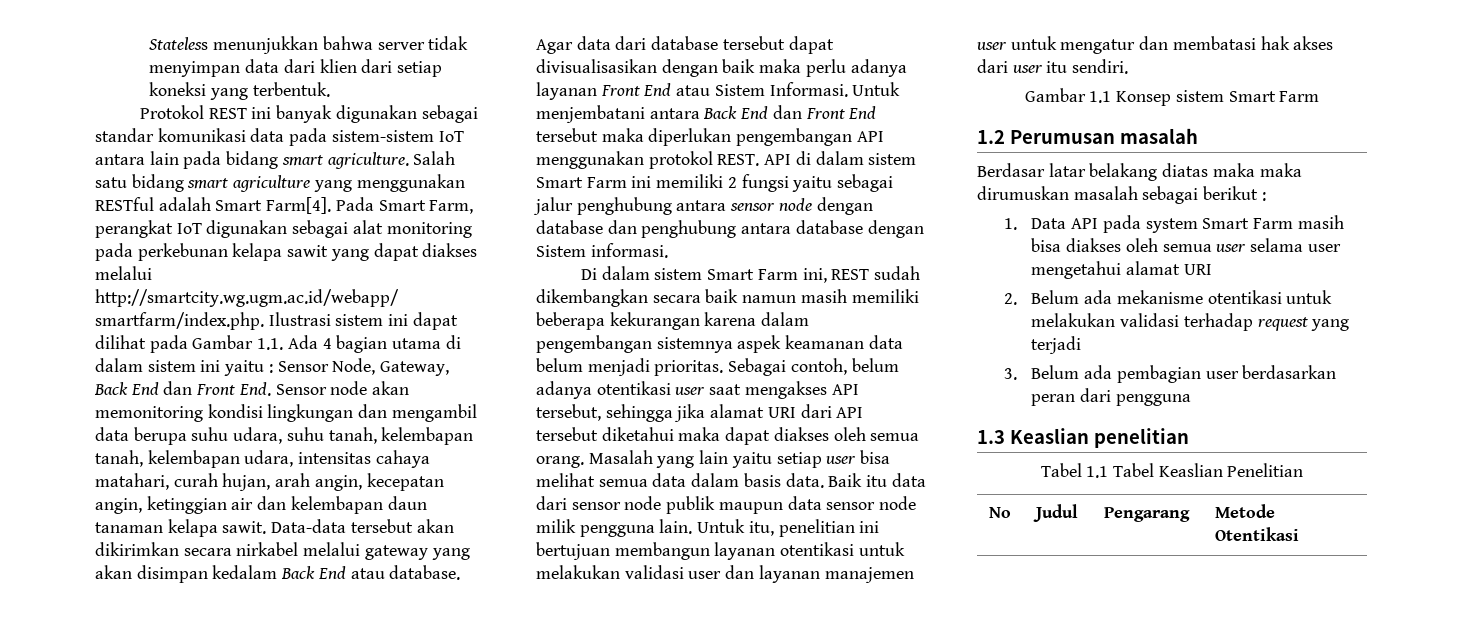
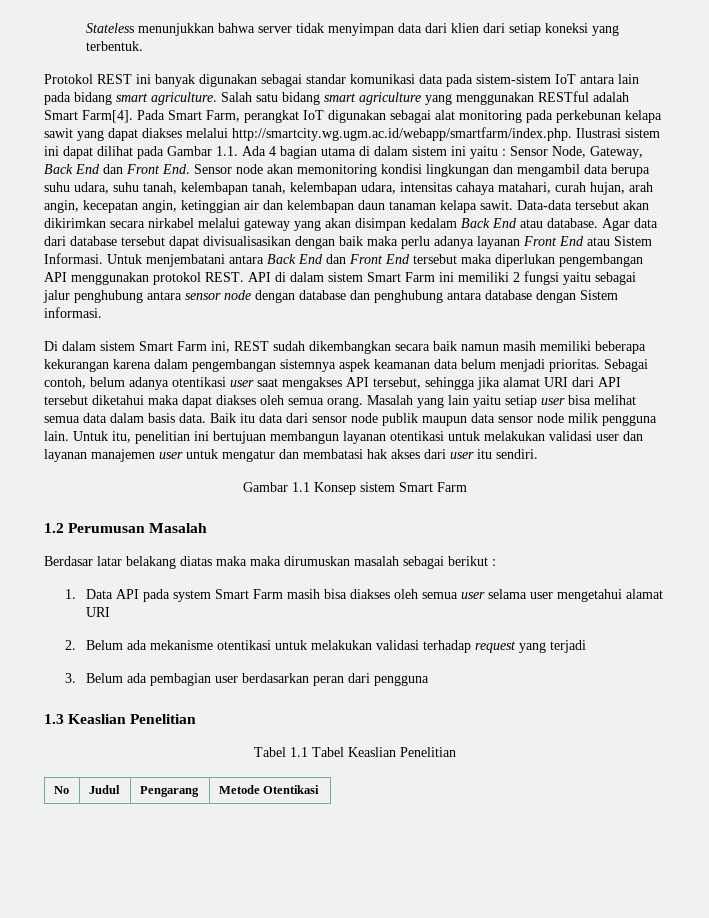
[1119,128,1198,144] masalah -> [149,523,208,533] Masalah
[1093,428,1189,448] penelitian -> [130,714,197,724] Penelitian

